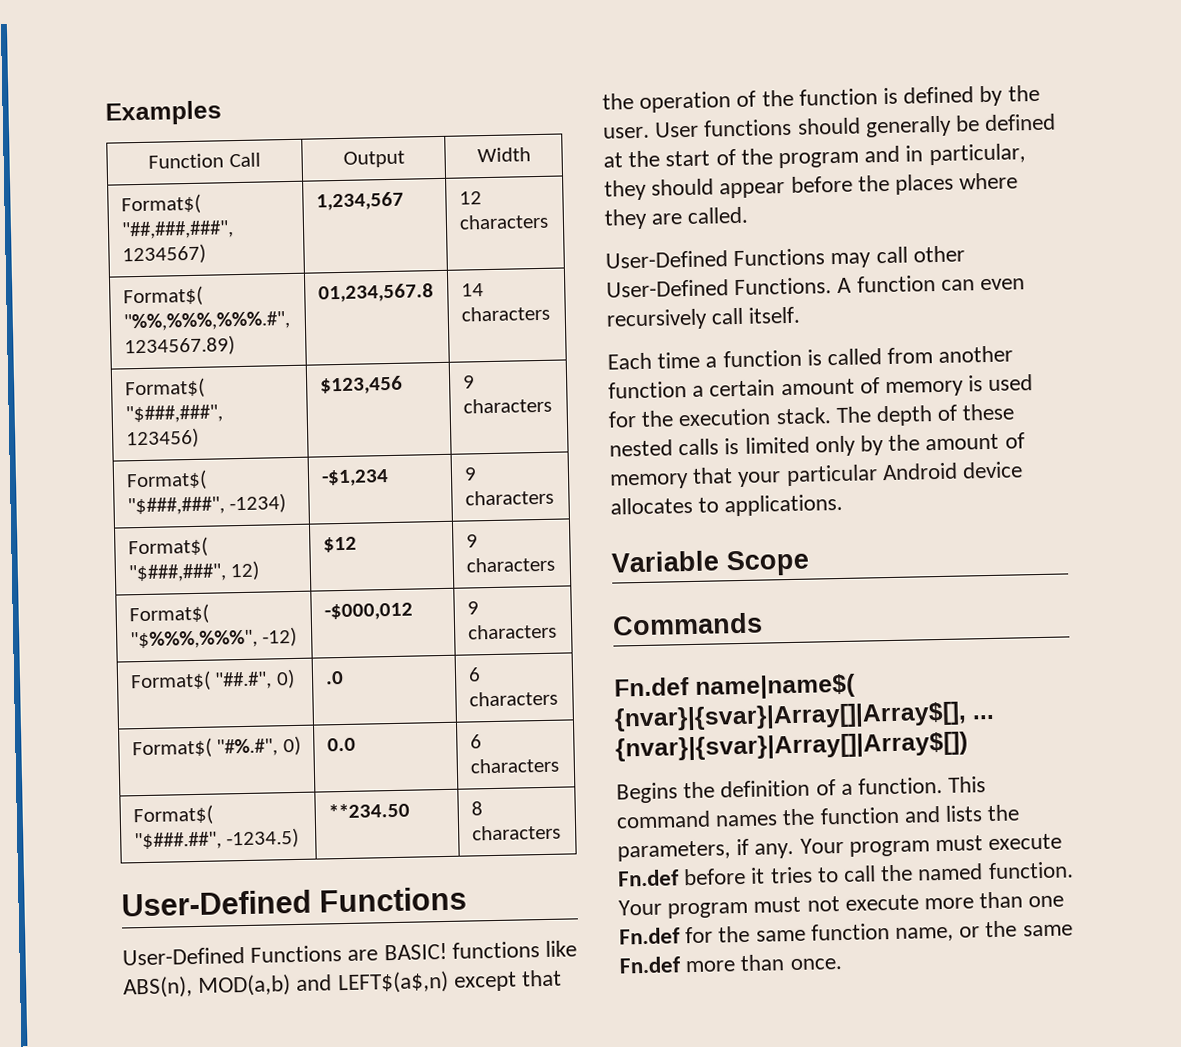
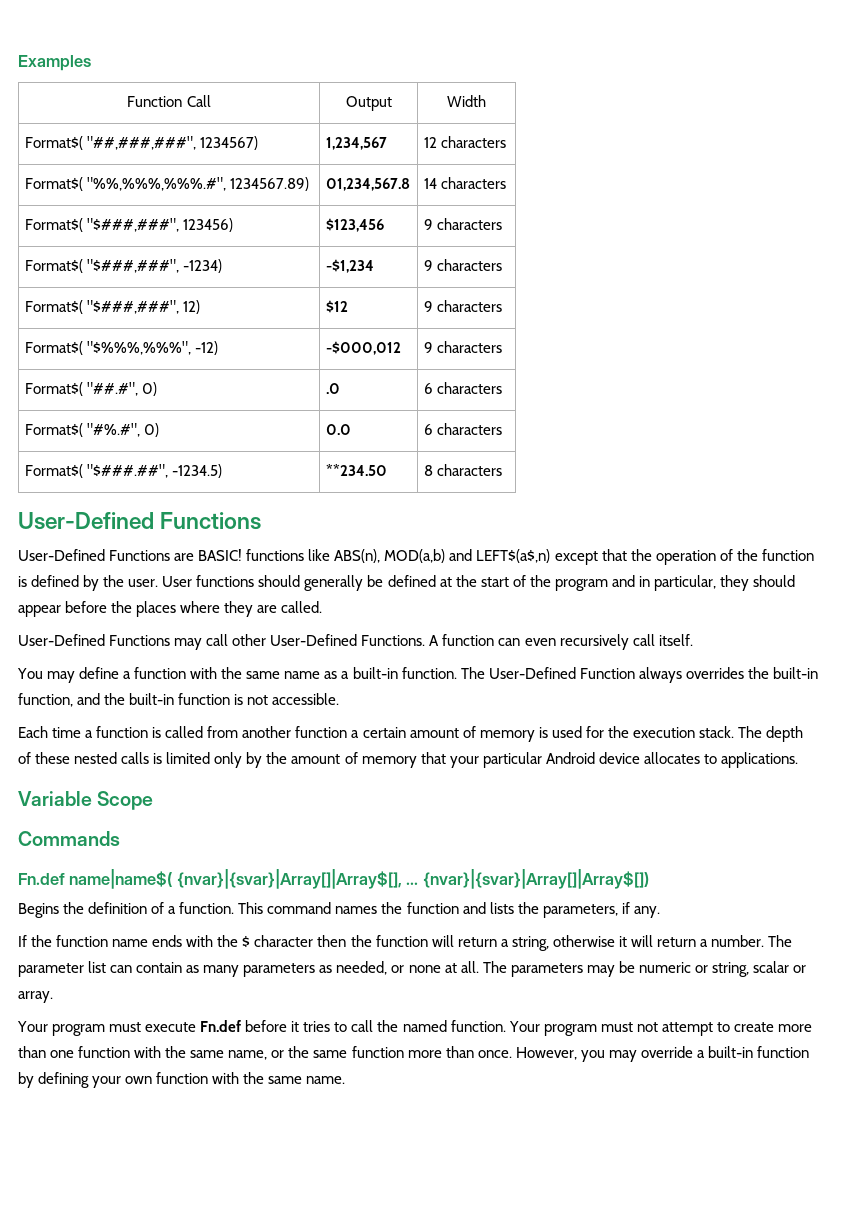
(802, 315) none -> [17,667,818,683] [18,693,340,707] // You may define a function with the same name as a built-in function. The User-Defined Function always overrides the built-in function, and the built-in function is not accessible.
(795, 850) none -> [18,935,793,951] [18,961,807,977] [18,991,53,1003] // If the function name ends with the $ character then the function will return a string, otherwise it will return a number. The parameter list can contain as many parameters as needed, or none at all. The parameters may be numeric or string, scalar or array. //
[844,894,919,911] execute -> [661,1022,774,1036] attempt to create
[619,923,890,945] Fn.def for the same function -> [78,1046,225,1058] function with the same
[619,956,682,974] Fn.def -> [351,1046,404,1058] function
(842, 964) none -> [515,1046,809,1062] [18,1072,346,1088] However, you may override a built-in function by defining your own function with the same name.

